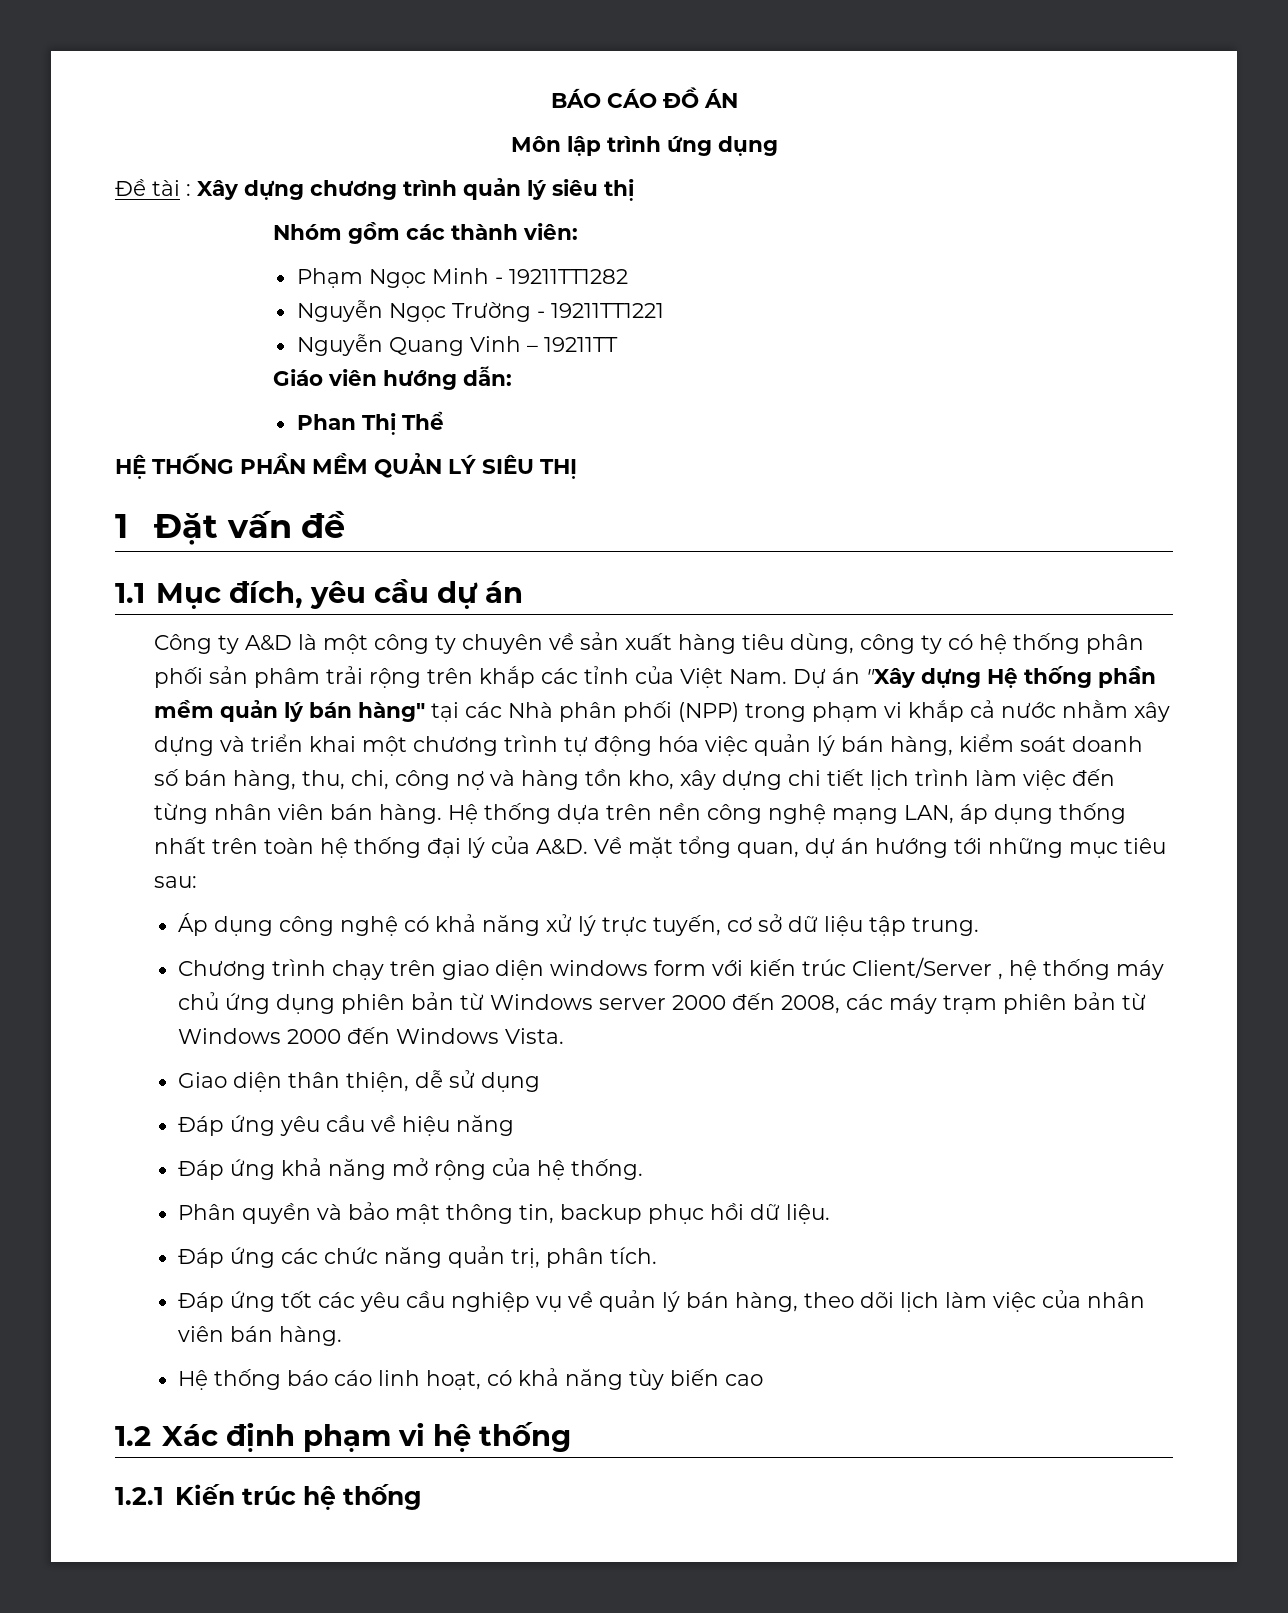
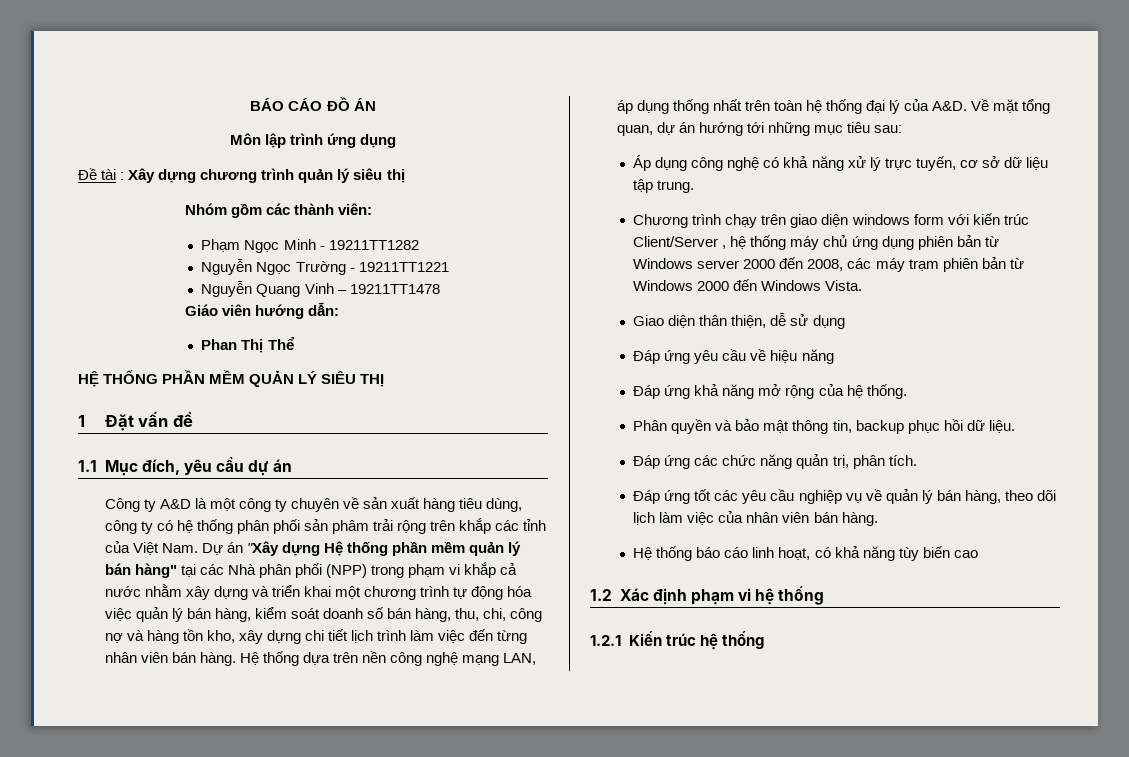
[543,337,618,352] 19211TT -> [349,284,440,294] 19211TT1478

